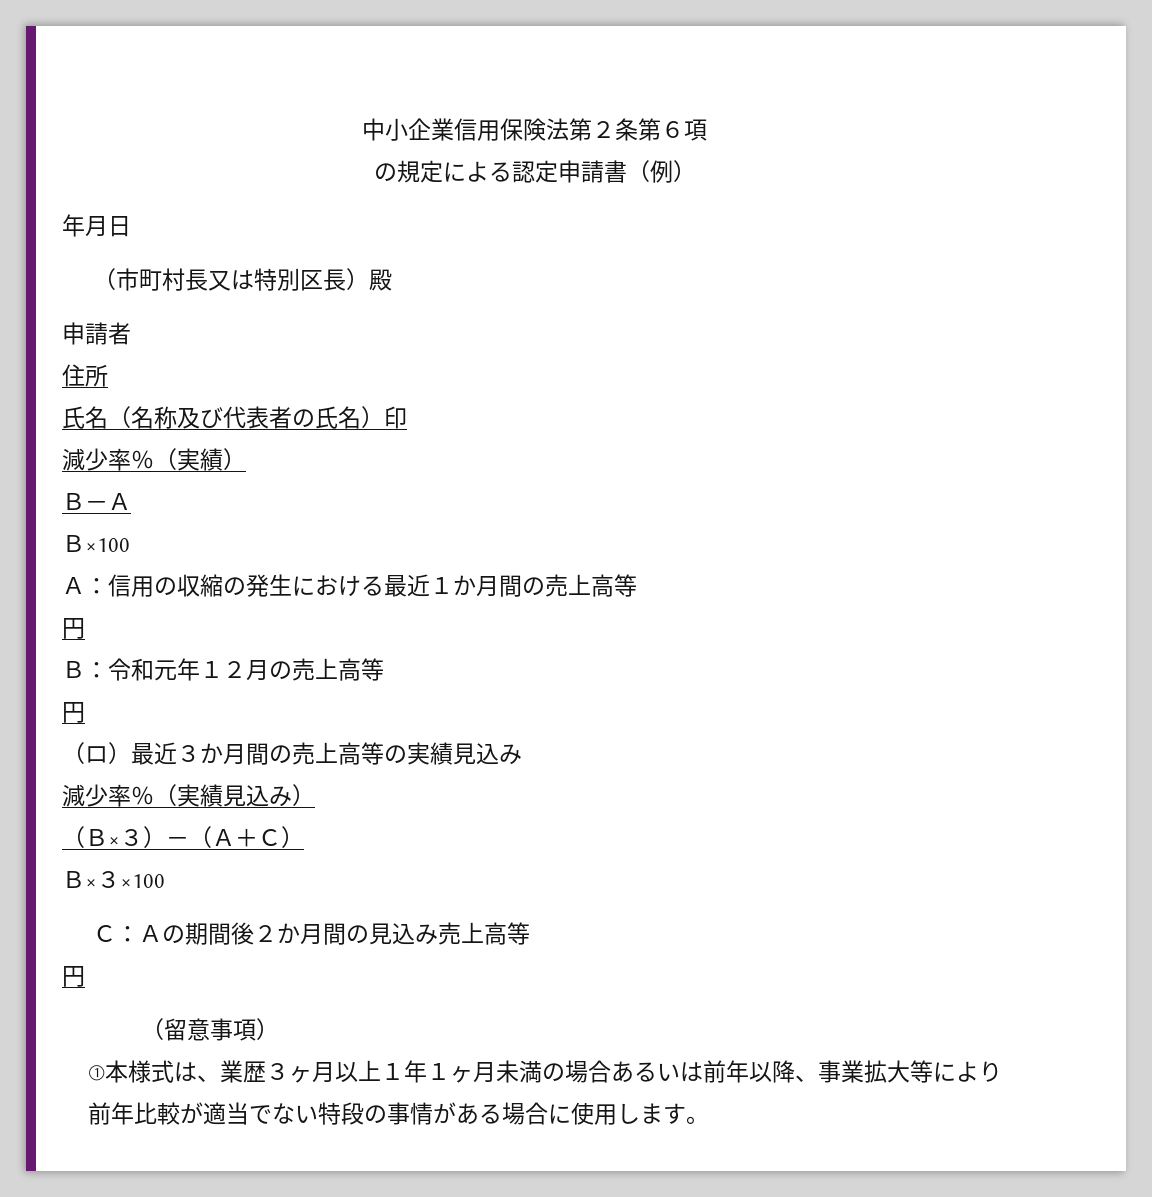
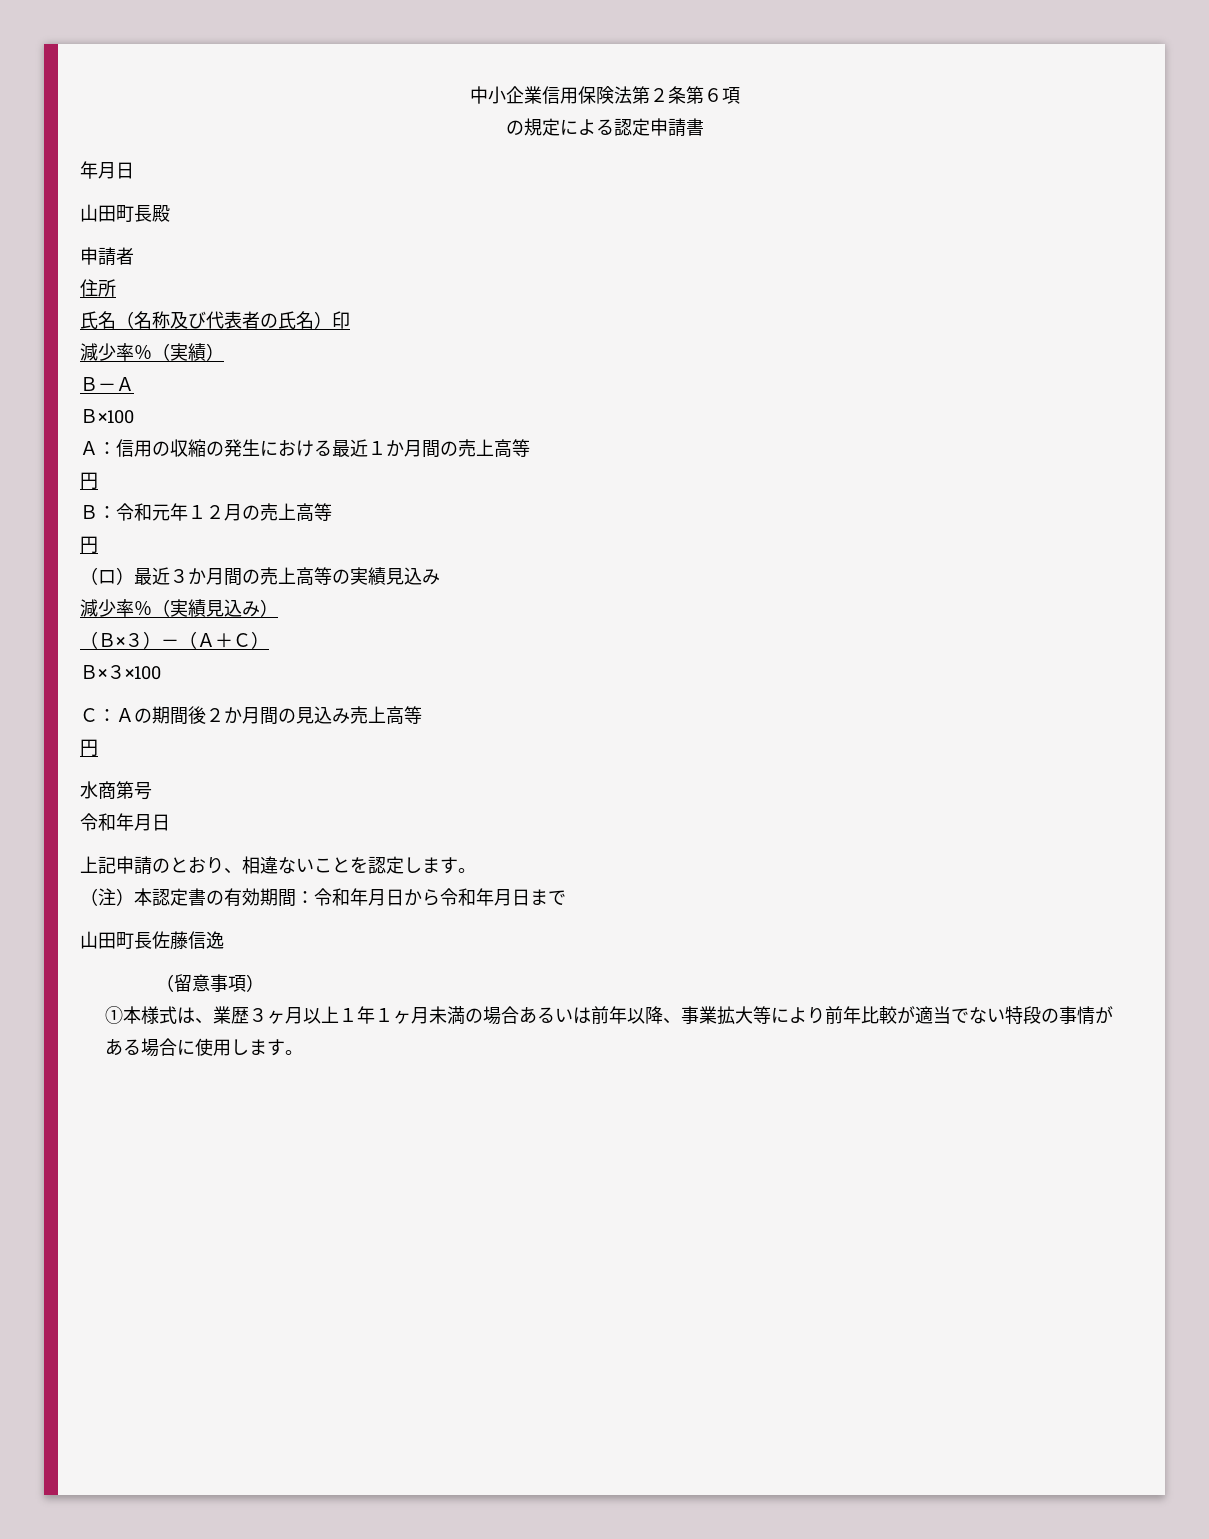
[626,160,696,183] [62,214,131,237] [92,268,369,291] （例） // 年月日 // （市町村長又は特別区長） -> [80,161,134,179] [80,204,152,222] // 年月日 // 山田町長
(85, 976) none -> [80,781,152,800] [80,813,170,831] [80,856,476,875] [80,888,566,907] [80,931,224,950] // 水商第号 // 令和年月日 // 上記申請のとおり、相違ないことを認定します。 // （注）本認定書の有効期間：令和年月日から令和年月日まで // 山田町長佐藤信逸

